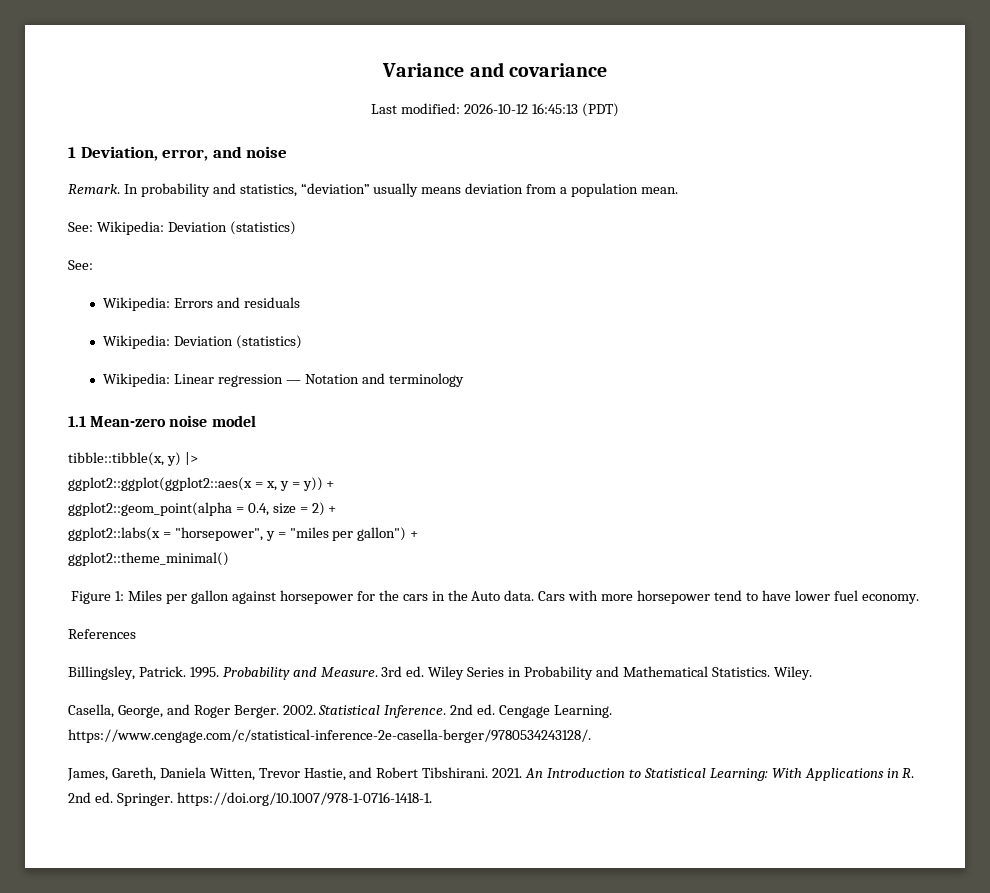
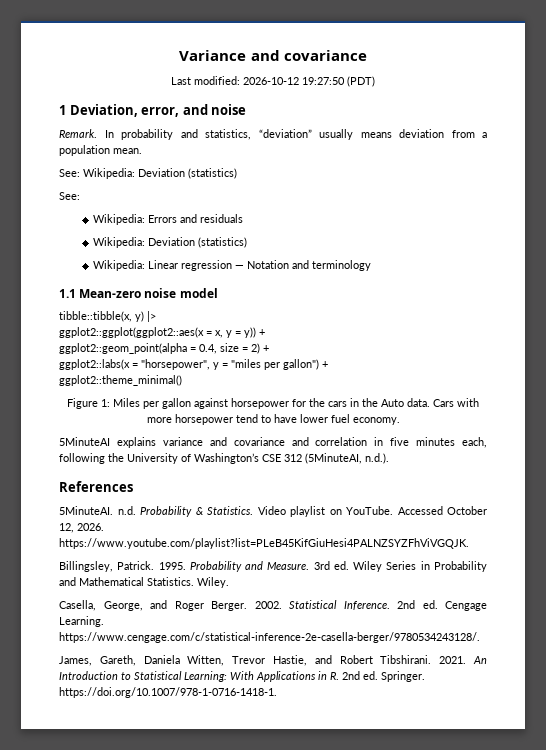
[531,103,578,114] 16:45:13 -> [302,77,345,85] 19:27:50
[68,629,136,639] References -> [59,437,487,448] [59,453,389,464] [59,481,133,492] [59,506,487,517] [59,523,104,533] [59,538,469,549] 5MinuteAI explains variance and covariance and correlation in five minutes each, following the University of Washington’s CSE 312 (5MinuteAI, n.d.). // References // 5MinuteAI. n.d. Probability & Statistics. Video playlist on YouTube. Accessed October 12, 2026. https://www.youtube.com/playlist?list=PLeB45KifGiuHesi4PALNZSYZFhViVGQJK.

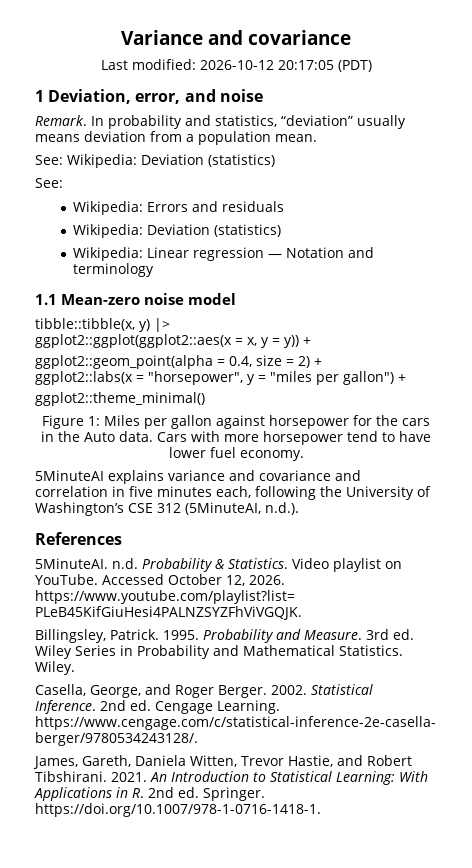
[302,77,345,85] 19:27:50 -> [277,60,334,70] 20:17:05

